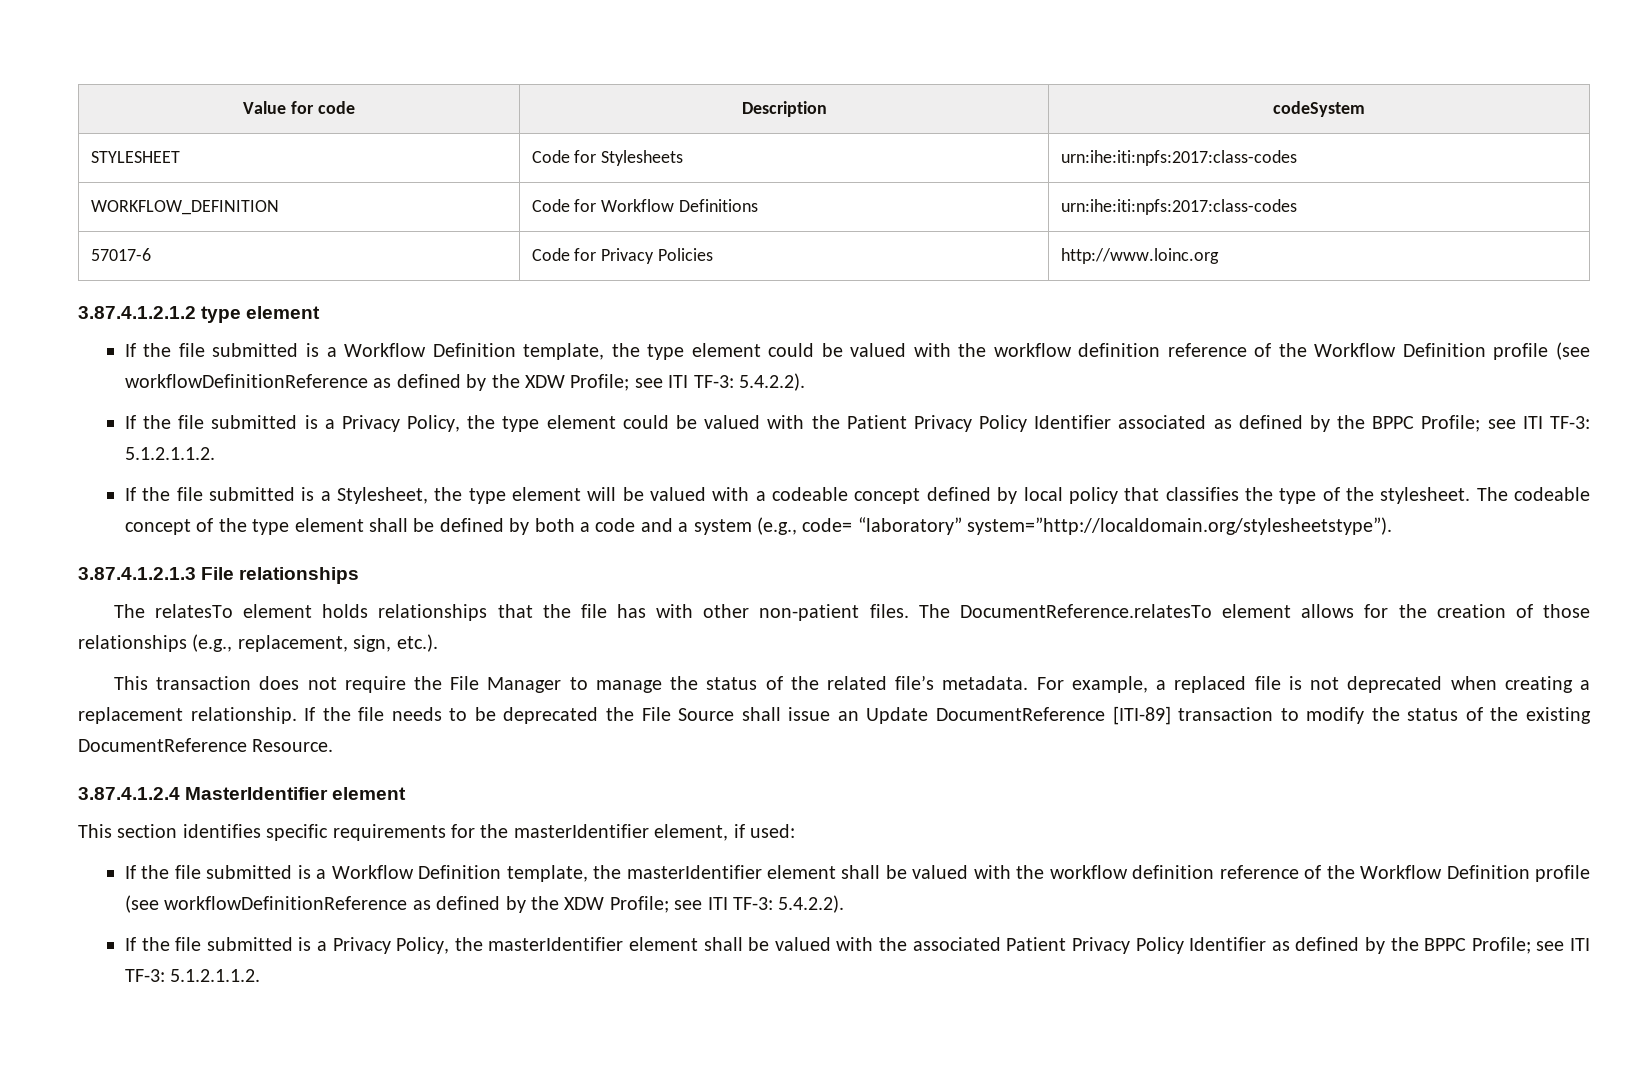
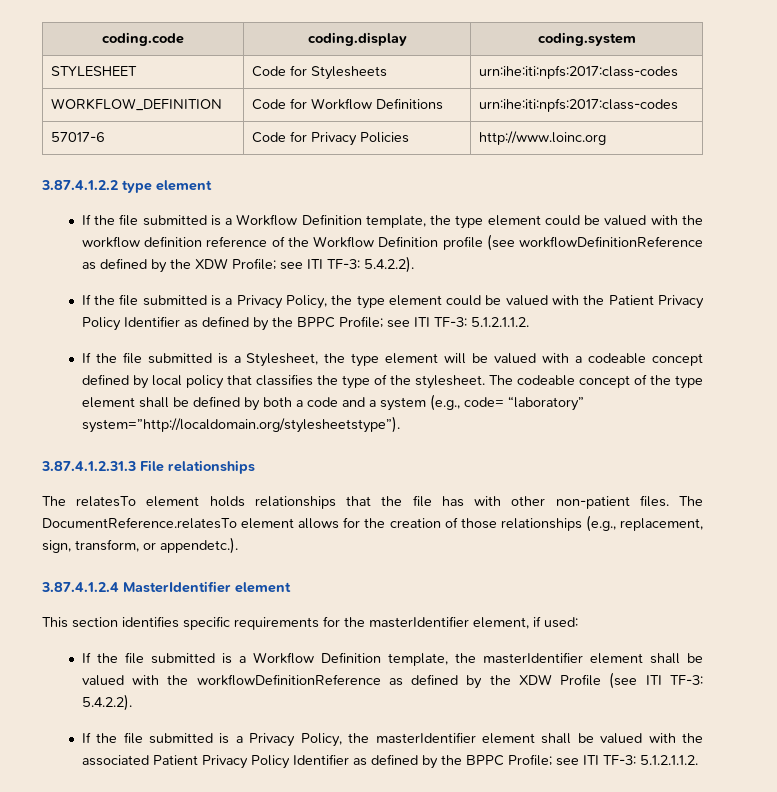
[243,101,355,114] [741,101,827,117] [1273,101,1365,117] Value for code | Description | codeSystem -> [102,32,184,46] [307,32,407,46] [537,32,636,46] coding.code | coding.display | coding.system
[78,306,196,319] 3.87.4.1.2.1.2 -> [41,180,118,190] 3.87.4.1.2.2
[1118,415,1207,429] associated -> (180, 321) none
[78,567,196,580] 3.87.4.1.2.1.3 -> [41,461,136,471] 3.87.4.1.2.31.3
[396,634,438,652] [113,675,1590,693] [78,706,1591,725] [78,738,334,752] etc.). // This transaction does not require the File Manager to manage the status of the related file’s metadata. For example, a replaced file is not deprecated when creating a replacement relationship. If the file needs to be deprecated the File Source shall issue an Update DocumentReference [ITI-89] transaction to modify the status of the existing DocumentReference Resource. -> [75,537,238,554] transform, or appendetc.).
[1049,865,1591,882] [124,895,703,913] workflow definition reference of the Workflow Definition profile (see workflowDefinitionReference as defined by the XDW Profile; see -> [196,672,638,689] workflowDefinitionReference as defined by the XDW Profile (see

